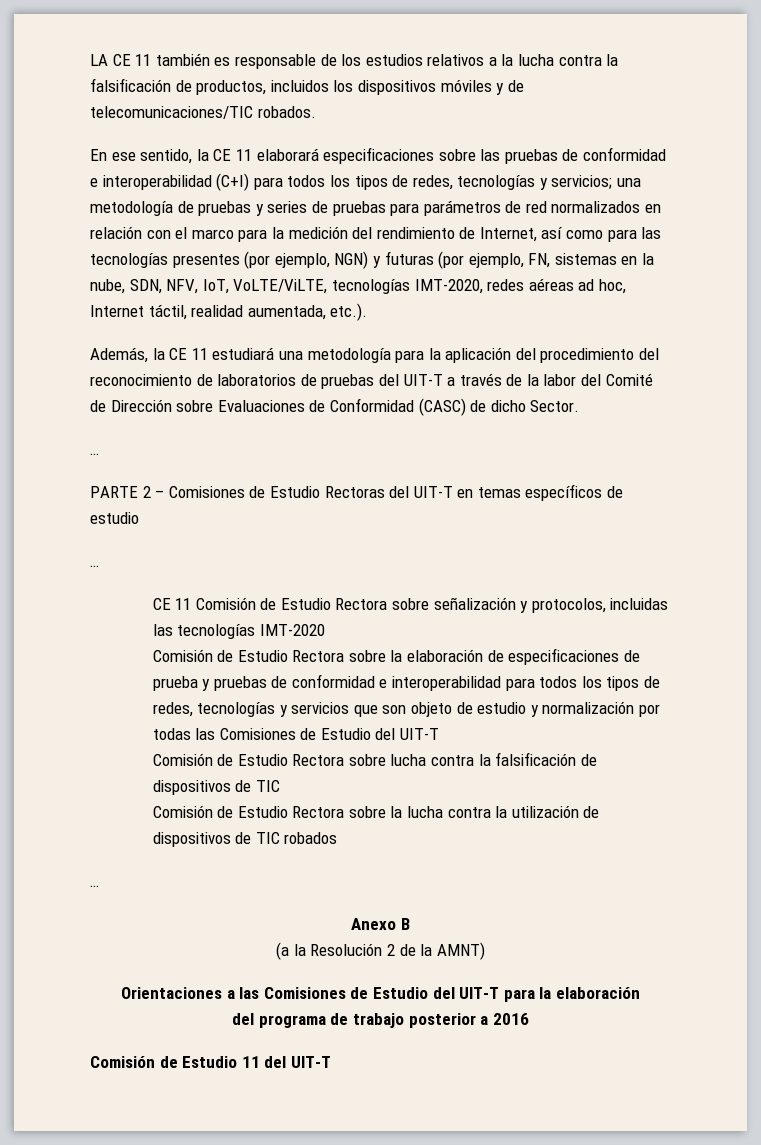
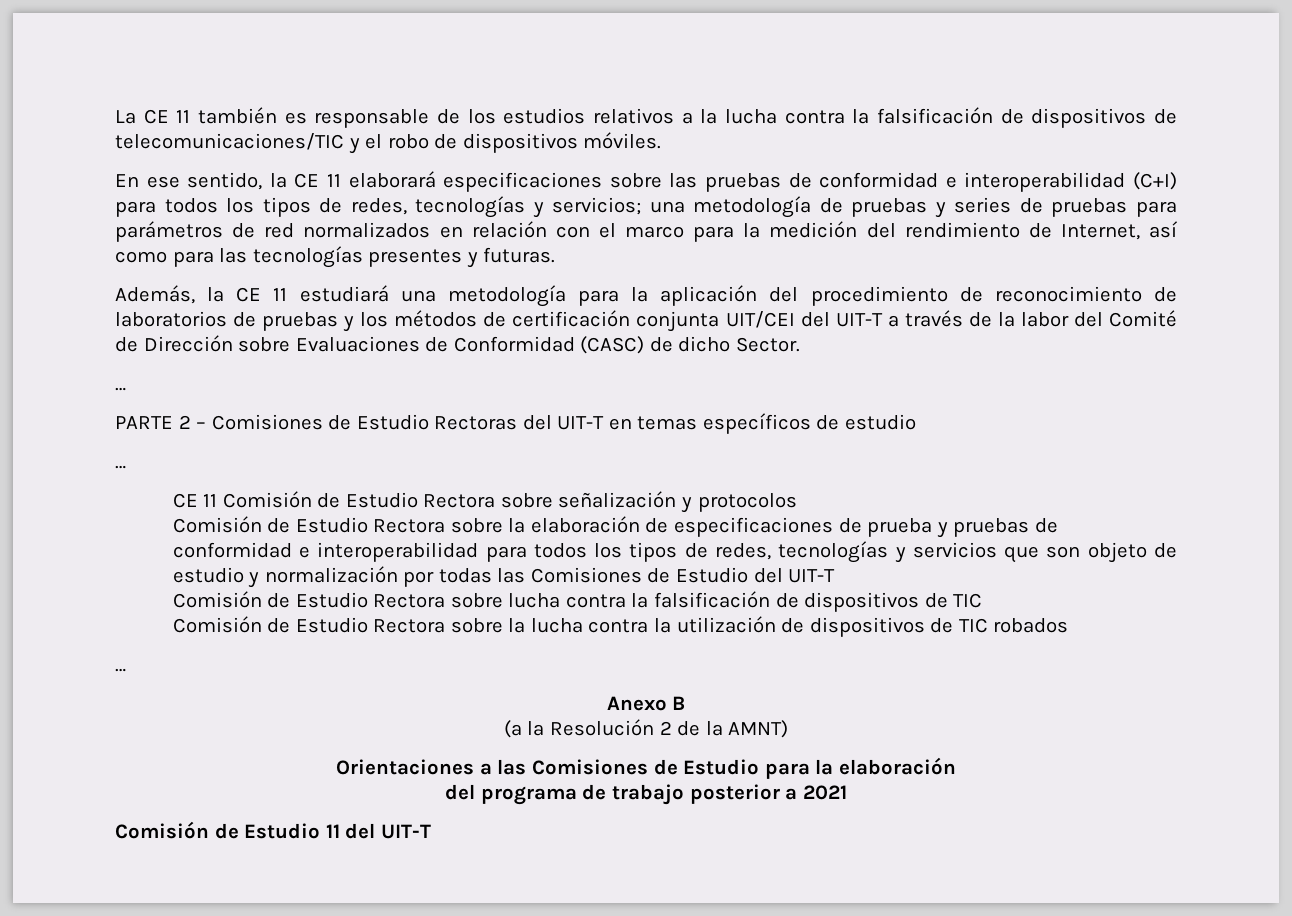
[90,54,108,66] LA -> [115,110,136,124] La
[196,79,524,95] [90,106,316,119] productos, incluidos los dispositivos móviles y de telecomunicaciones/TIC robados. -> [1031,108,1177,128] [115,132,662,154] dispositivos de telecomunicaciones/TIC y el robo de dispositivos móviles.
[244,251,655,269] [90,278,626,294] [90,303,368,321] (por ejemplo, NGN) y futuras (por ejemplo, FN, sistemas en la nube, SDN, NFV, IoT, VoLTE/ViLTE, tecnologías IMT-2020, redes aéreas ad hoc, Internet táctil, realidad aumentada, etc.). -> [466,247,556,268] y futuras.
[639,348,660,360] del -> [959,287,983,302] de
(375, 381) none -> [343,310,795,332] y los métodos de certificación conjunta UIT/CEI
[531,598,669,613] [152,624,325,639] protocolos, incluidas las tecnologías IMT-2020 -> [697,493,797,512] protocolos
[432,987,500,999] del UIT-T -> (760, 767) none
[492,1013,529,1025] 2016 -> [802,785,847,800] 2021

